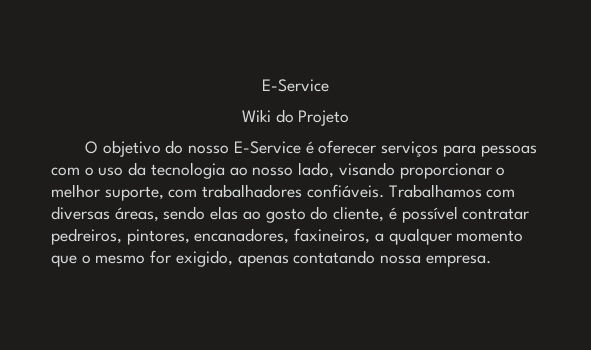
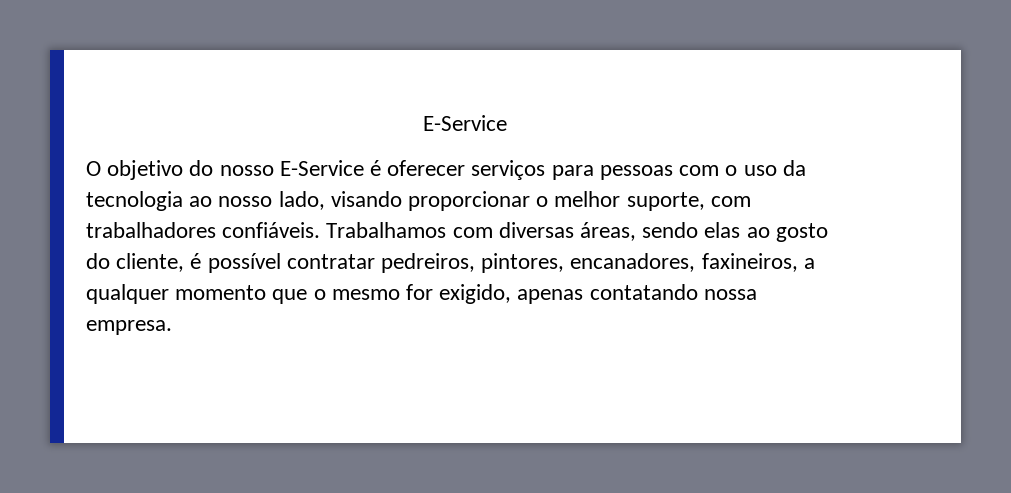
[262,79,329,92] [241,109,350,126] E-Service // Wiki do Projeto -> [423,115,507,131] E-Service

